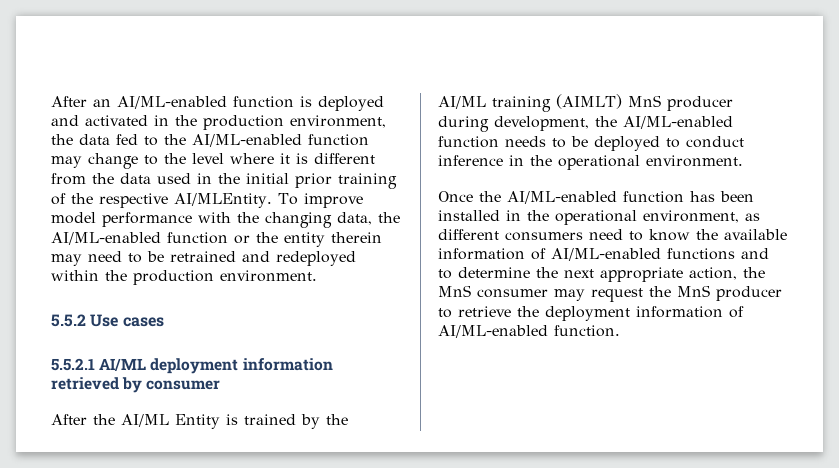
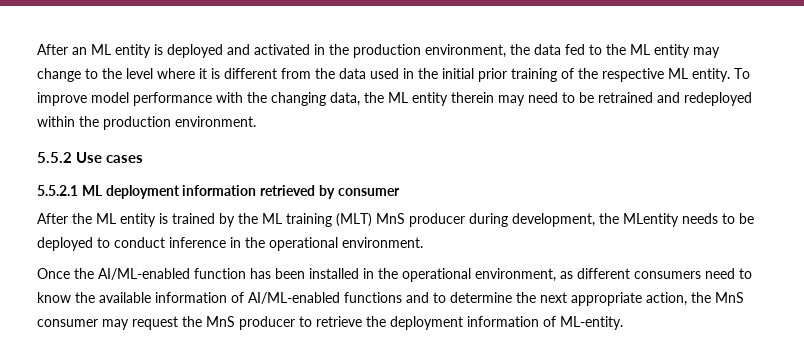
[117,96,294,109] AI/ML-enabled function -> [91,44,151,58] ML entity
[192,134,369,147] AI/ML-enabled function -> [630,44,690,58] ML entity
[174,193,272,208] AI/MLEntity. -> [668,68,730,82] ML entity.
[51,232,278,245] AI/ML-enabled function or the -> [388,92,408,103] ML
[99,358,147,371] AI/ML -> [81,185,103,196] ML
[121,414,220,429] AI/ML Entity -> [96,213,156,227] ML entity
[438,94,622,112] AI/ML training (AIMLT) -> [262,213,372,227] ML training (MLT)
[623,116,733,129] [438,136,499,148] AI/ML-enabled function -> [623,213,679,227] MLentity
[438,325,620,338] AI/ML-enabled function. -> [560,316,623,330] ML-entity.

